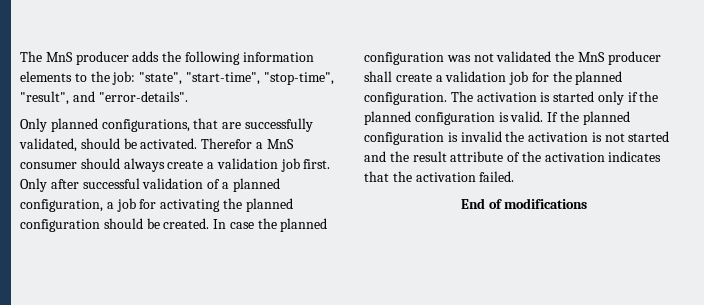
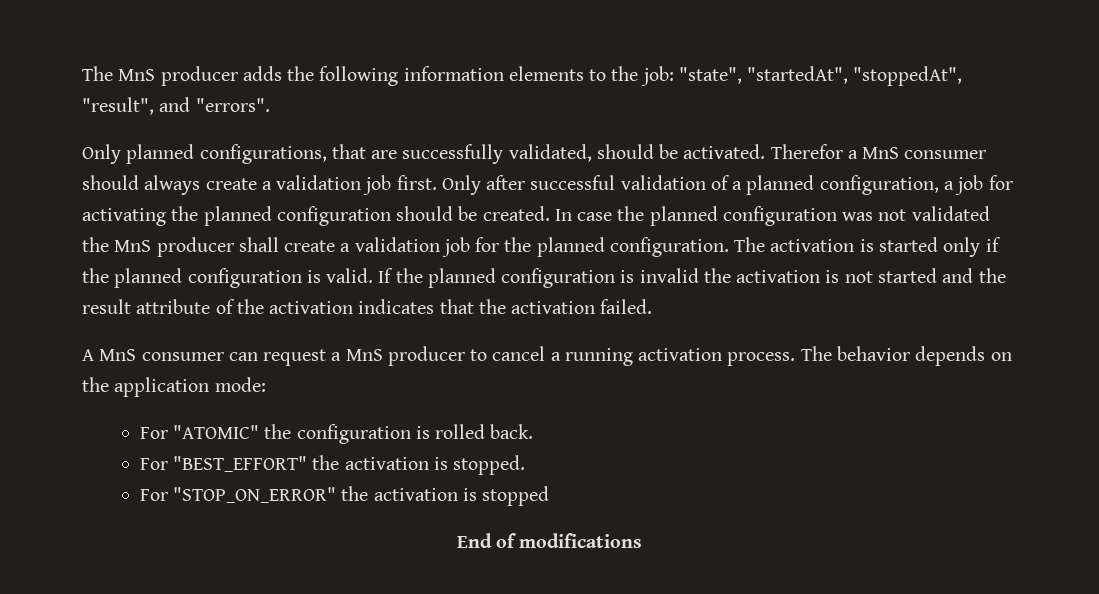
[185,72,334,85] "start-time", "stop-time", -> [747,66,963,86] "startedAt", "stoppedAt",
[98,91,188,102] "error-details". -> [195,98,270,112] "errors".
(515, 176) none -> [82,346,1012,366] [82,377,266,397] [139,424,534,444] [139,455,526,475] [139,486,550,506] // A MnS consumer can request a MnS producer to cancel a running activation process. The behavior depends on the application mode: // For "ATOMIC" the configuration is rolled back. // For "BEST_EFFORT" the activation is stopped. // For "STOP_ON_ERROR" the activation is stopped

